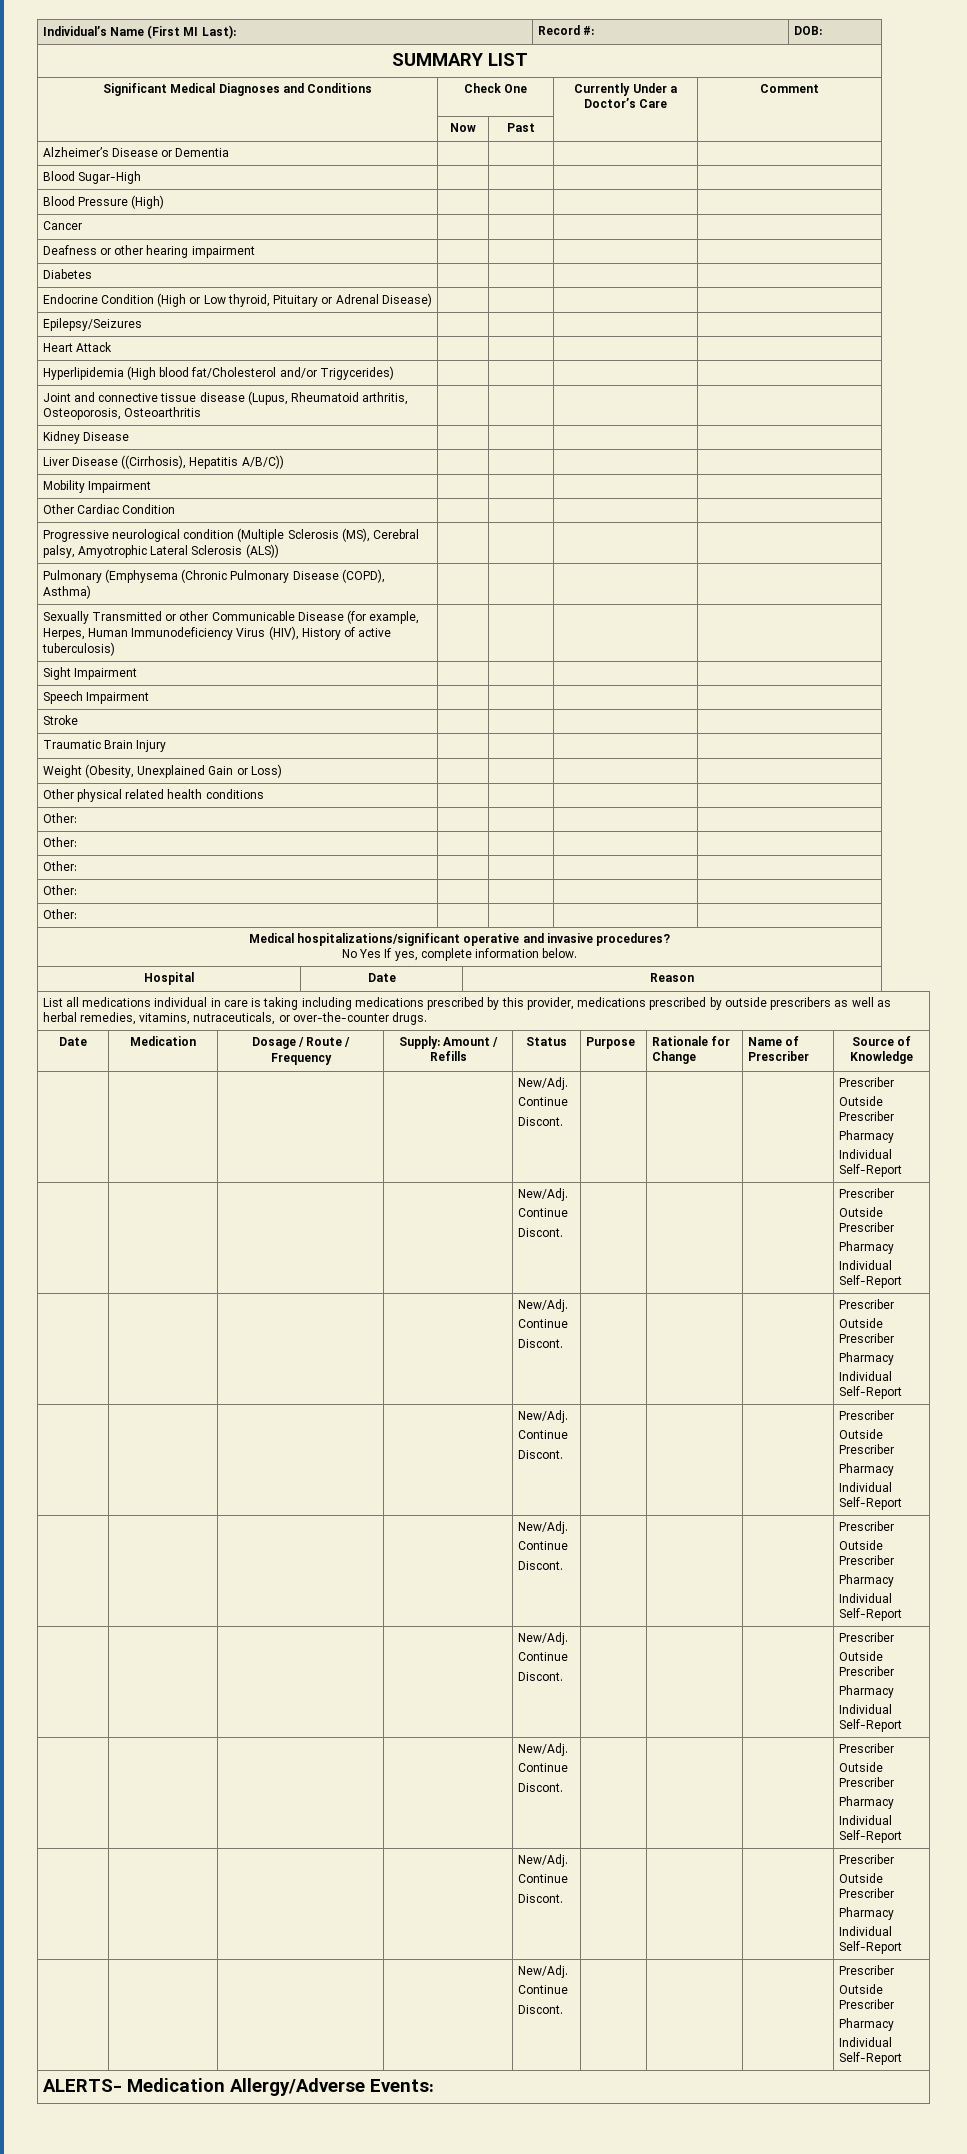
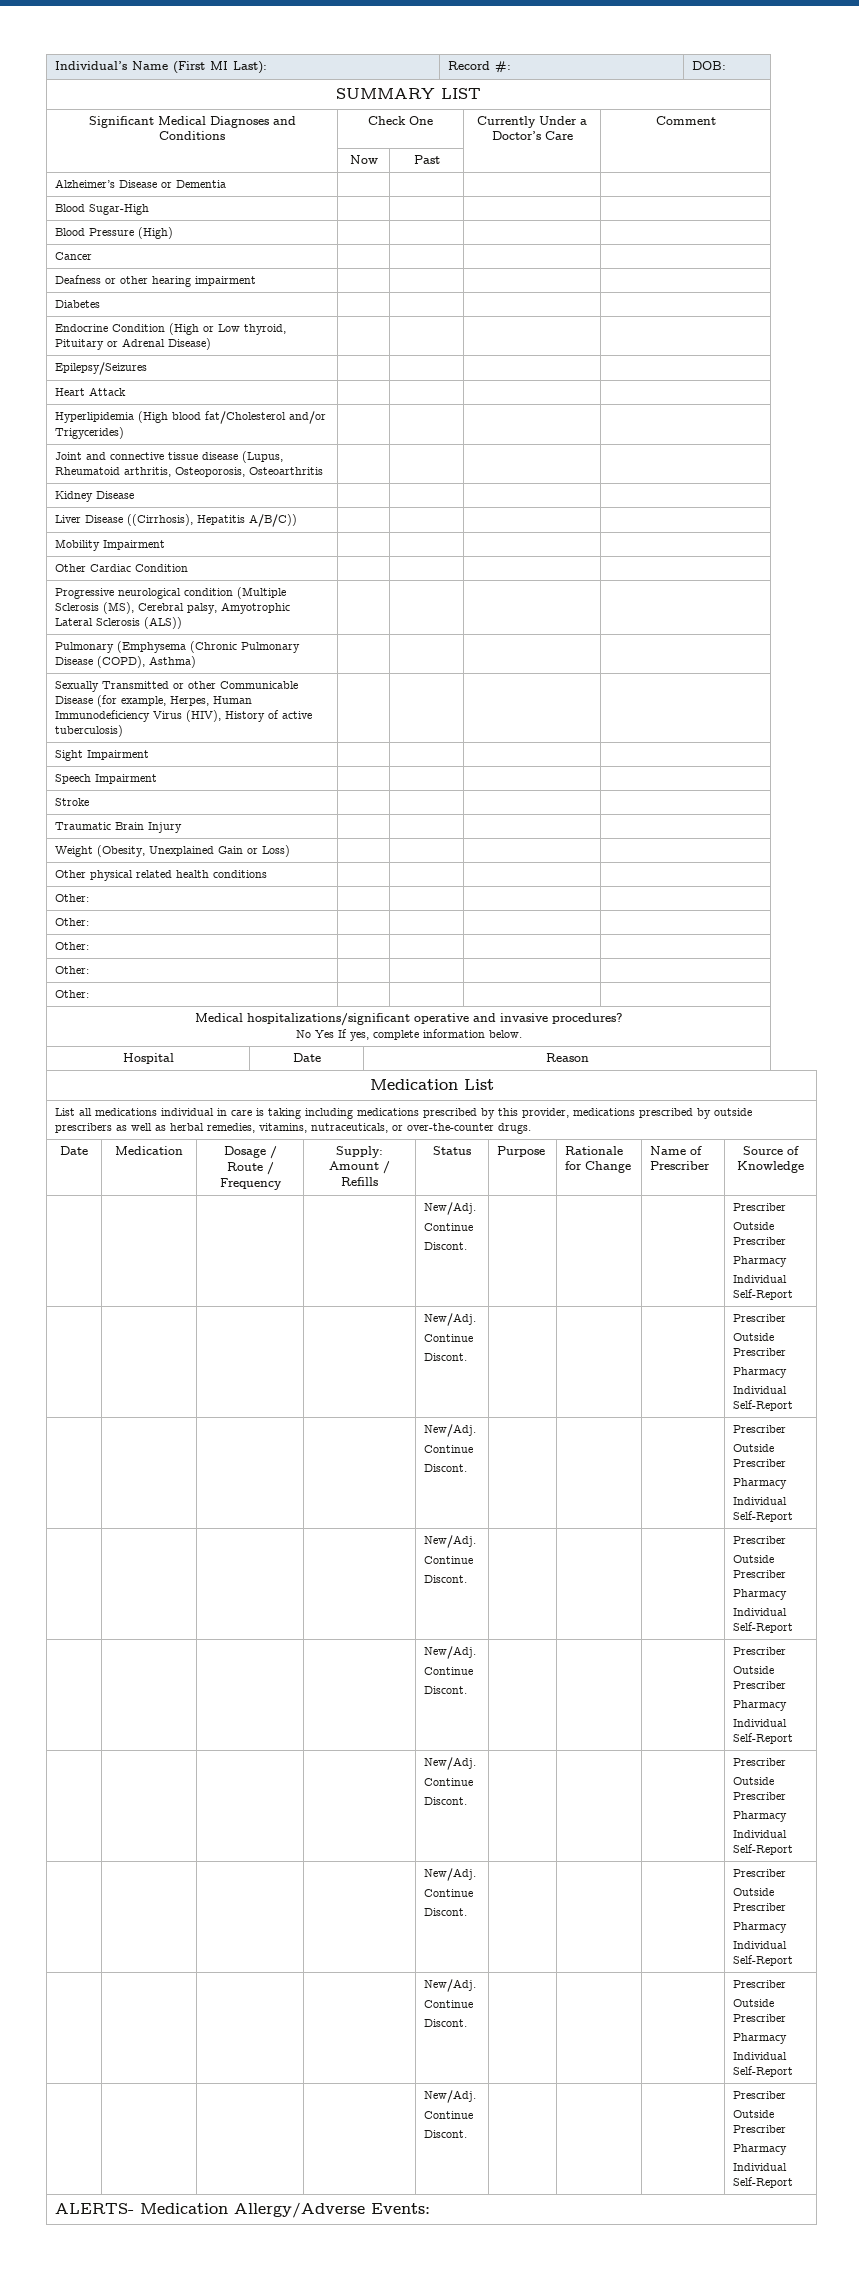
(694, 977) none -> [369,1079,494,1090] // Medication List

